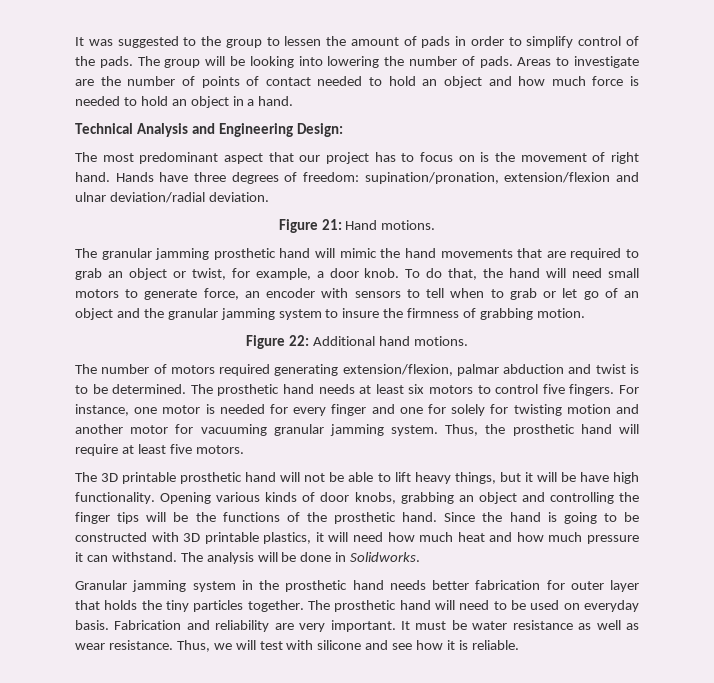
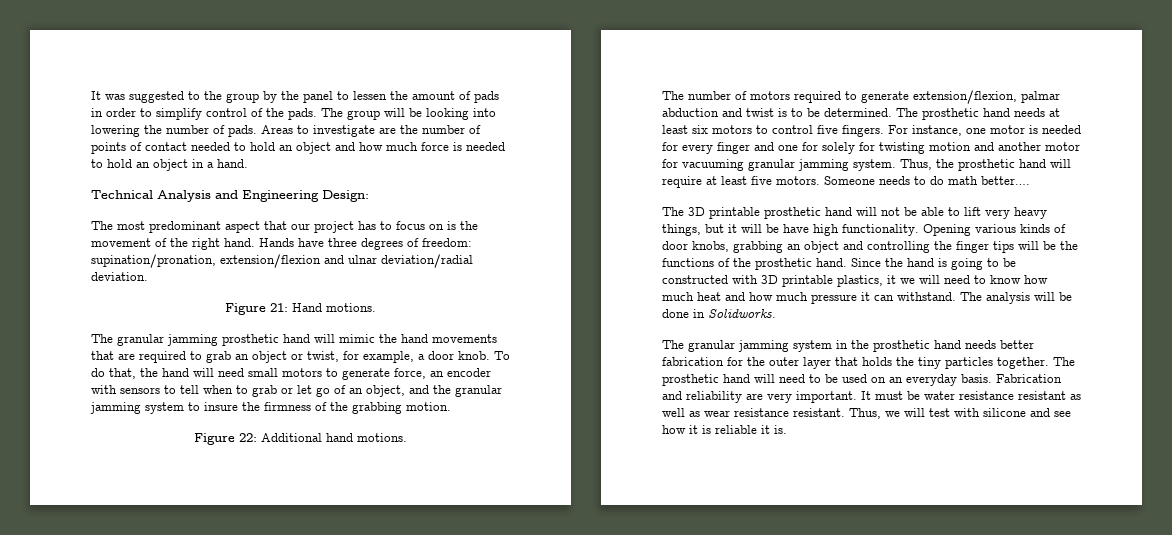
(262, 43) none -> [263,91,333,103] by the panel
(606, 157) none -> [170,238,188,247] the
[75,308,113,320] object -> [366,385,405,397] object,
(477, 313) none -> [330,402,348,411] the
[274,364,339,376] generating -> [845,91,909,103] to generate
(244, 449) none -> [824,176,1030,185] Someone needs to do math better….
(411, 477) none -> [985,209,1010,219] very
[328,532,383,542] will need -> [900,275,1021,284] we will need to know
[75,580,127,590] Granular -> [662,340,735,352] The granular
(565, 585) none -> [747,357,765,366] the
(580, 606) none -> [889,377,903,383] an
(573, 625) none -> [1018,391,1066,400] resistant
[108,640,173,650] resistance. -> [734,408,845,417] resistance resistant.
[471,640,519,650] reliable. -> [715,425,787,434] reliable it is.

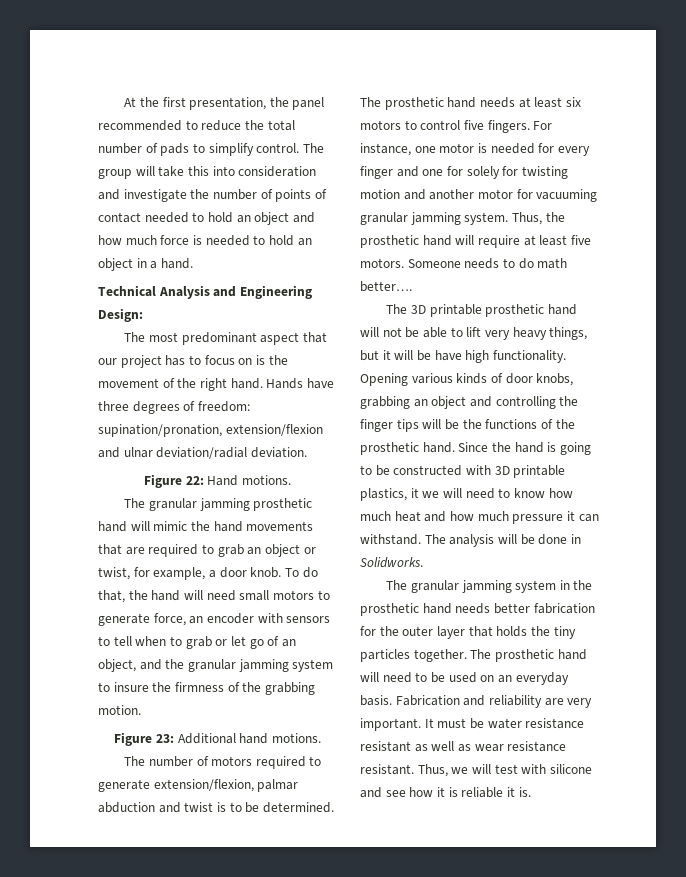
[91,91,499,103] [91,108,496,120] [91,125,396,137] It was suggested to the group by the panel to lessen the amount of pads in order to simplify control of the pads. The group will be looking into lowering the number of pads. Areas to investigate are -> [124,97,325,110] [98,120,295,131] [98,143,324,156] [98,166,317,179] [98,189,187,202] At the first presentation, the panel recommended to reduce the total number of pads to simplify control. The group will take this into consideration and investigate
[270,303,288,312] 21: -> [185,476,204,485] 22:
[239,433,257,442] 22: -> [155,734,174,743] 23:

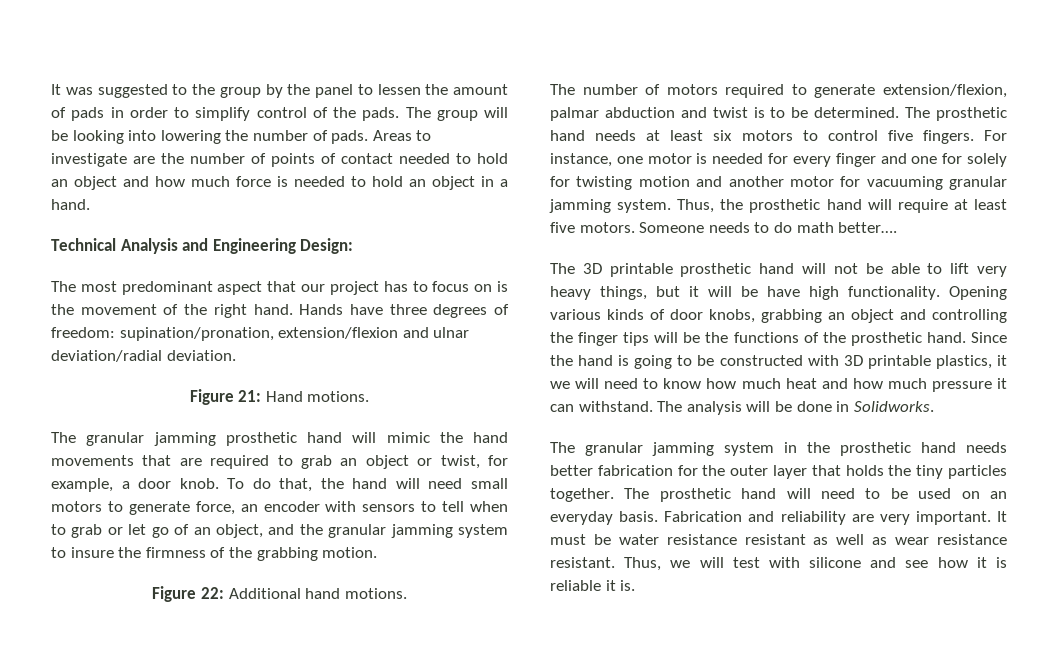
[124,97,325,110] [98,120,295,131] [98,143,324,156] [98,166,317,179] [98,189,187,202] At the first presentation, the panel recommended to reduce the total number of pads to simplify control. The group will take this into consideration and investigate -> [51,84,508,98] [51,107,508,121] [51,130,432,144] [51,153,155,167] It was suggested to the group by the panel to lessen the amount of pads in order to simplify control of the pads. The group will be looking into lowering the number of pads. Areas to investigate are
[185,476,204,485] 22: -> [238,390,262,402] 21:
[155,734,174,743] 23: -> [200,587,224,599] 22:

